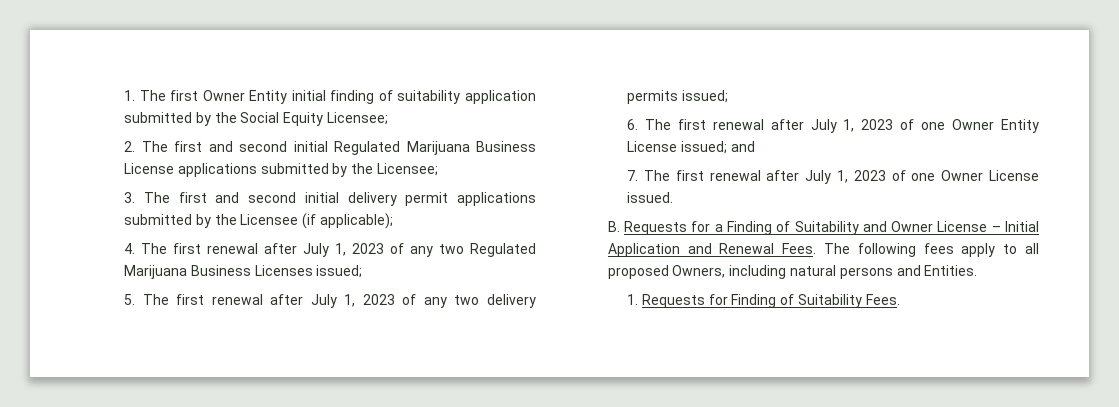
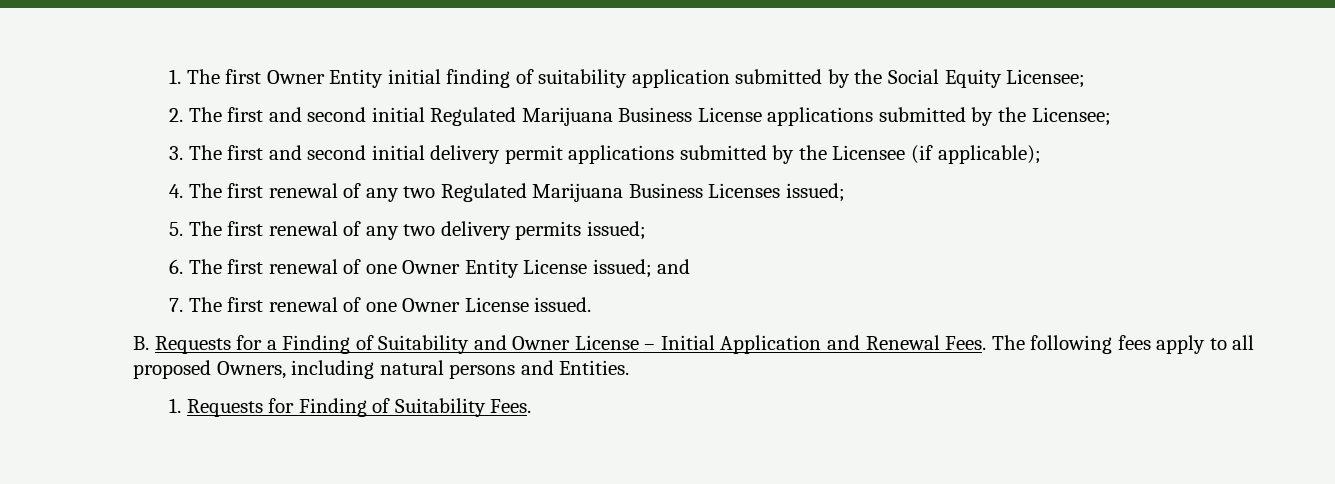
[264,243,385,257] after July 1, 2023 -> (338, 190) none
[270,294,395,308] after July 1, 2023 -> (338, 228) none
[770,119,894,133] after July 1, 2023 -> (338, 266) none
[766,170,886,184] after July 1, 2023 -> (338, 304) none

